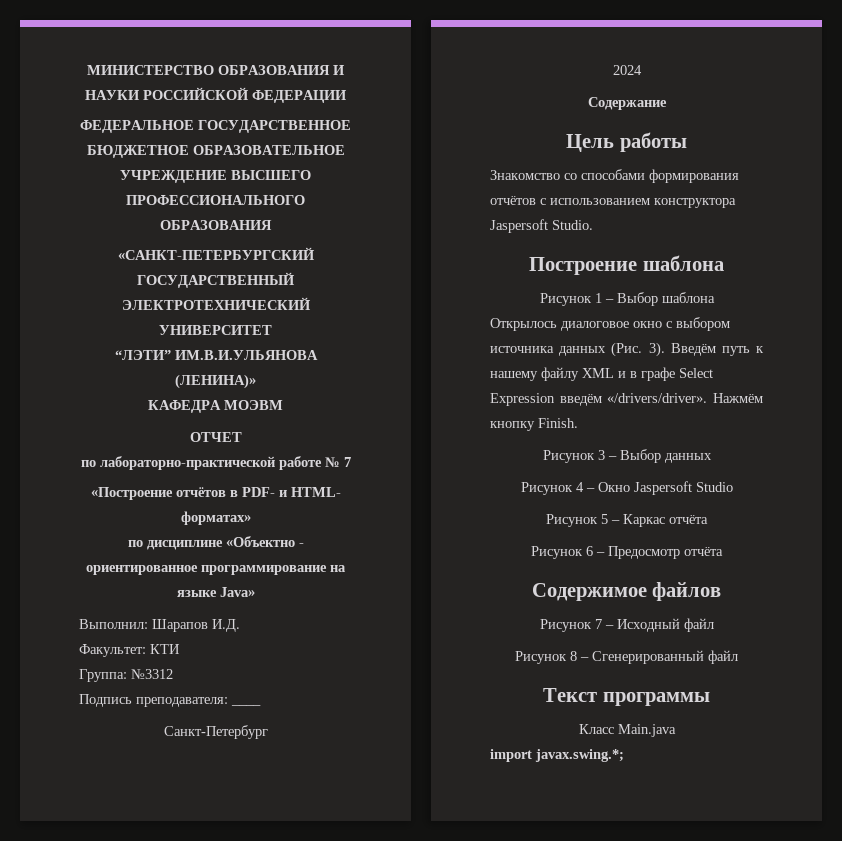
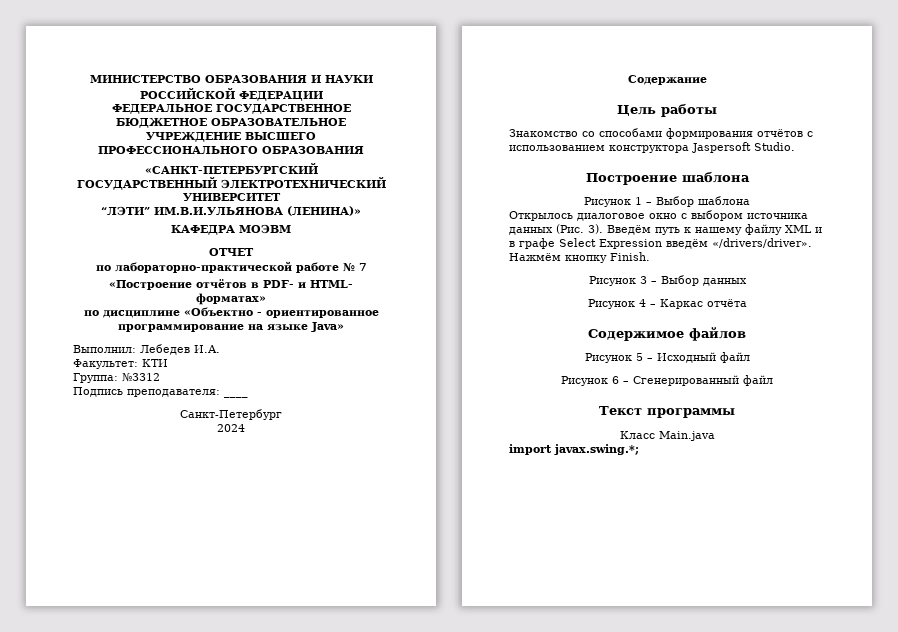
[152,619,240,632] Шарапов И.Д. -> [140,344,220,355] Лебедев И.А.
[597,481,733,495] [546,514,708,527] [531,546,680,559] Окно Jaspersoft Studio // Рисунок 5 – Каркас отчёта // Рисунок 6 – Предосмотр -> [659,299,703,309] Каркас
[594,619,602,629] 7 -> [635,353,643,361] 5
[570,651,577,661] 8 -> [612,376,619,384] 6

